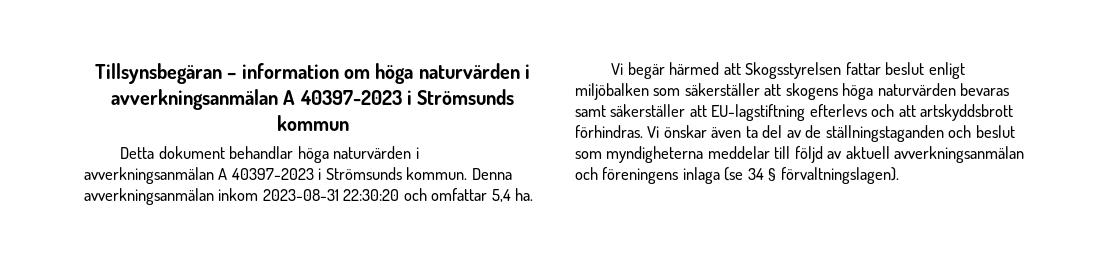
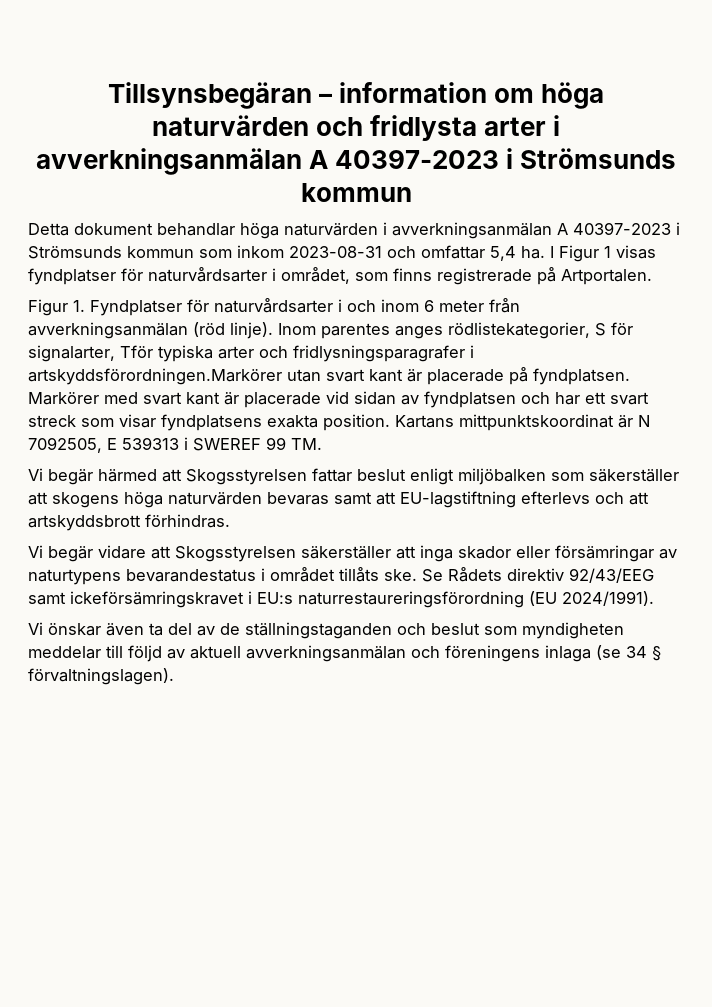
(520, 71) none -> [315,115,547,141] och fridlysta arter
[406,167,512,180] [84,188,214,205] kommun. Denna avverkningsanmälan -> [127,246,232,258] kommun som
[343,189,400,201] 22:30:20 -> (382, 252) none
(534, 194) none -> [550,245,656,262] [28,267,652,285] [28,298,520,316] [28,322,633,339] [28,345,474,362] [28,367,630,385] [28,391,649,408] [28,414,650,431] [28,437,322,453] I Figur 1 visas fyndplatser för naturvårdsarter i området, som finns registrerade på Artportalen. // Figur 1. Fyndplatser för naturvårdsarter i och inom 6 meter från avverkningsanmälan (röd linje). Inom parentes anges rödlistekategorier, S för signalarter, Tför typiska arter och fridlysningsparagrafer i artskyddsförordningen.Markörer utan svart kant är placerade på fyndplatsen. Markörer med svart kant är placerade vid sidan av fyndplatsen och har ett svart streck som visar fyndplatsens exakta position. Kartans mittpunktskoordinat är N 7092505, E 539313 i SWEREF 99 TM.
[610,104,686,117] säkerställer -> (372, 498) none
(643, 131) none -> [28,545,677,562] [28,567,654,585] [28,591,654,608] // Vi begär vidare att Skogsstyrelsen säkerställer att inga skador eller försämringar av naturtypens bevarandestatus i området tillåts ske. Se Rådets direktiv 92/43/EEG samt ickeförsämringskravet i EU:s naturrestaureringsförordning (EU 2024/1991). //
[606,146,704,163] myndigheterna -> [522,622,624,639] myndigheten

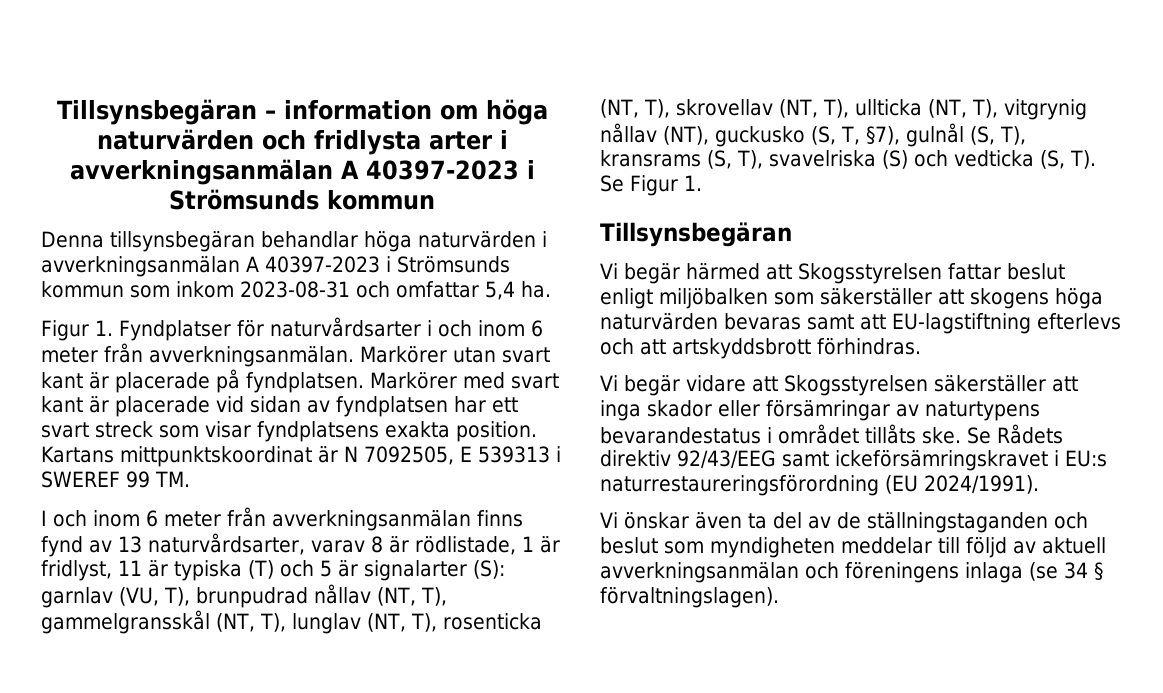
[28,223,153,236] Detta dokument -> [41,231,255,252] Denna tillsynsbegäran
[550,245,656,262] [28,267,652,285] I Figur 1 visas fyndplatser för naturvårdsarter i området, som finns registrerade på Artportalen. -> (551, 289) none
[28,322,633,339] [28,345,474,362] [28,368,282,385] avverkningsanmälan (röd linje). Inom parentes anges rödlistekategorier, S för signalarter, Tför typiska arter och fridlysningsparagrafer i artskyddsförordningen.Markörer -> [149,346,447,367] avverkningsanmälan. Markörer
[521,392,550,404] och -> (448, 406) none
(322, 444) none -> [41,507,523,531] [41,533,560,557] [41,560,505,581] [41,584,447,608] [41,610,542,634] [600,99,1087,120] [600,123,1026,147] [600,150,1096,169] [600,175,702,196] [600,222,792,247] // I och inom 6 meter från avverkningsanmälan finns fynd av 13 naturvårdsarter, varav 8 är rödlistade, 1 är fridlyst, 11 är typiska (T) och 5 är signalarter (S): garnlav (VU, T), brunpudrad nållav (NT, T), gammelgransskål (NT, T), lunglav (NT, T), rosenticka (NT, T), skrovellav (NT, T), ullticka (NT, T), vitgrynig nållav (NT), guckusko (S, T, §7), gulnål (S, T), kransrams (S, T), svavelriska (S) och vedticka (S, T). Se Figur 1. // Tillsynsbegäran

